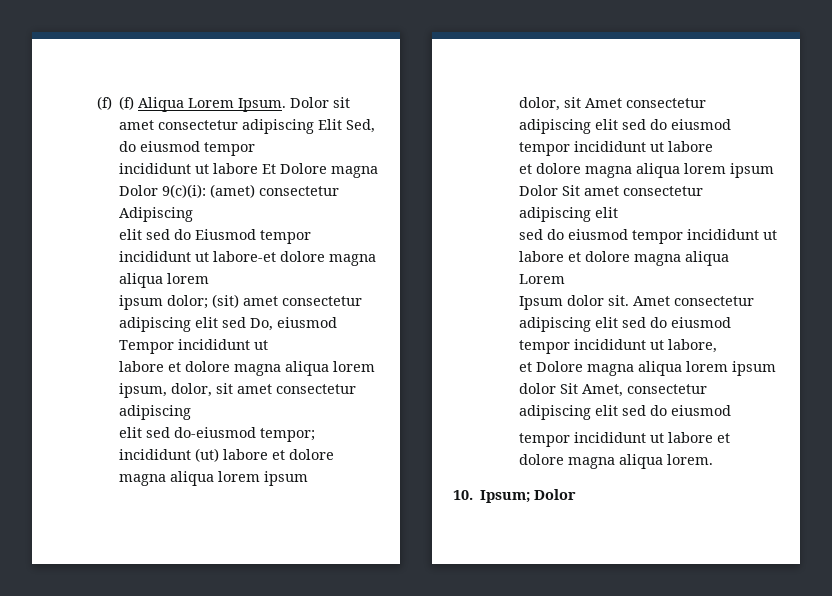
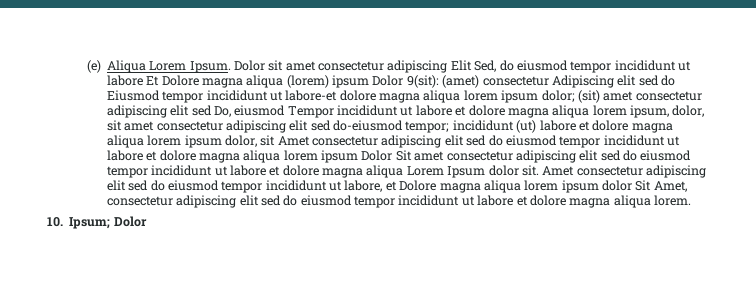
[97,96,135,110] (f) (f) -> [86,60,101,73] (e)
(256, 149) // -> (612, 67) none
[119,184,207,198] Dolor 9(c)(i): -> [246,75,439,88] aliqua (lorem) ipsum Dolor 9(sit):
(194, 214) // -> (614, 81) none
(210, 278) // -> (498, 95) none
(269, 345) // -> (414, 111) none
(192, 412) // -> (286, 126) none
(309, 478) // -> (222, 141) none
(714, 146) // -> (143, 155) none
(619, 212) // -> (599, 155) none
(566, 279) // -> (444, 171) none
(718, 346) // -> (383, 186) none
(732, 410) // -> (352, 200) none

